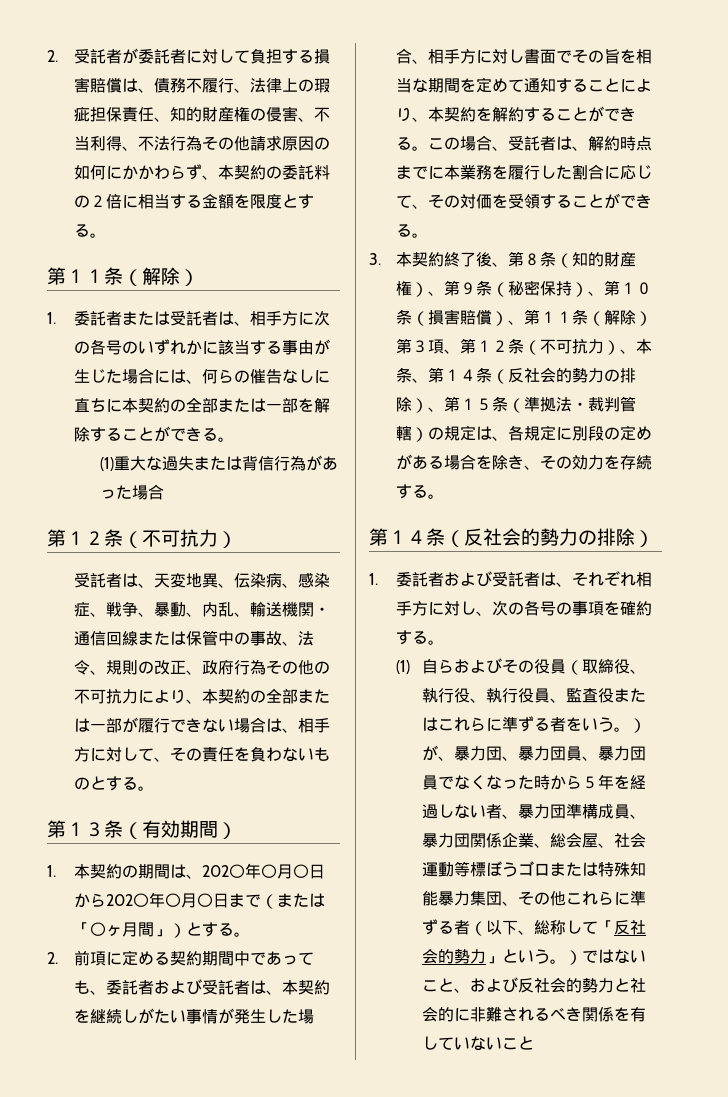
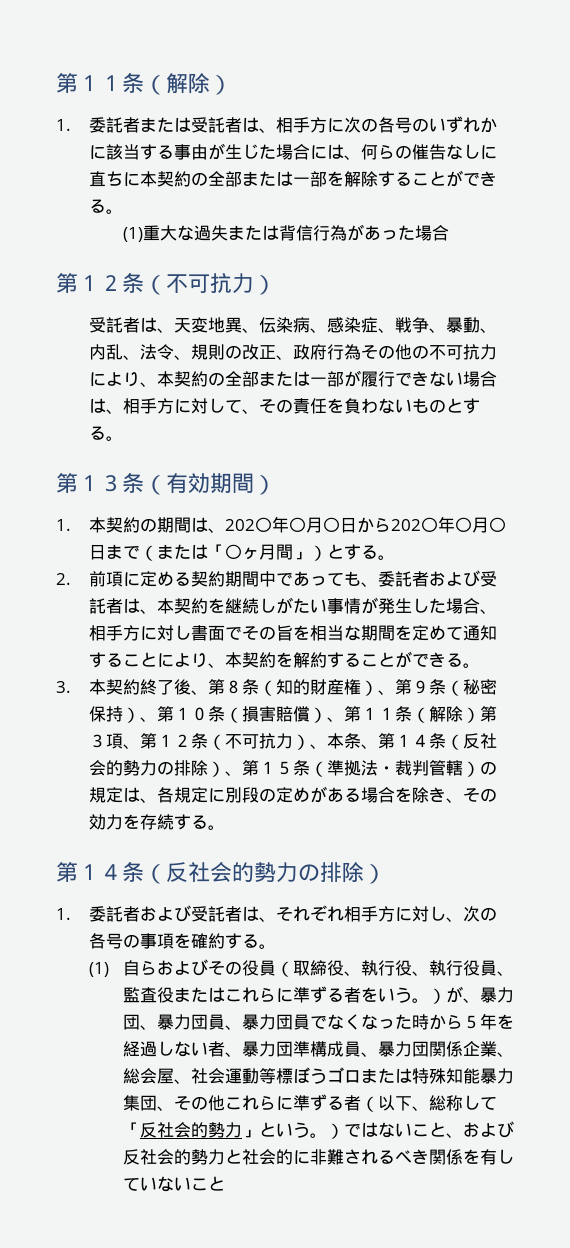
[47,48,330,64] [73,77,330,93] [73,106,330,122] [73,135,330,151] [73,164,330,180] [73,194,314,209] [73,224,106,238] 2.受託者が委託者に対して負担する損害賠償は、債務不履行、法律上の瑕疵担保責任、知的財産権の侵害、不当利得、不法行為その他請求原因の如何にかかわらず、本契約の委託料の２倍に相当する金額を限度とする。 // -> (56, 83) none
[249,601,330,617] [73,630,298,646] 輸送機関・通信回線または保管中の事故、 -> (141, 357) none
[427,135,652,151] [395,164,652,180] [395,193,652,209] [395,224,428,238] この場合、受託者は、解約時点までに本業務を履行した割合に応じて、その対価を受領することができる。 -> (481, 665) none

